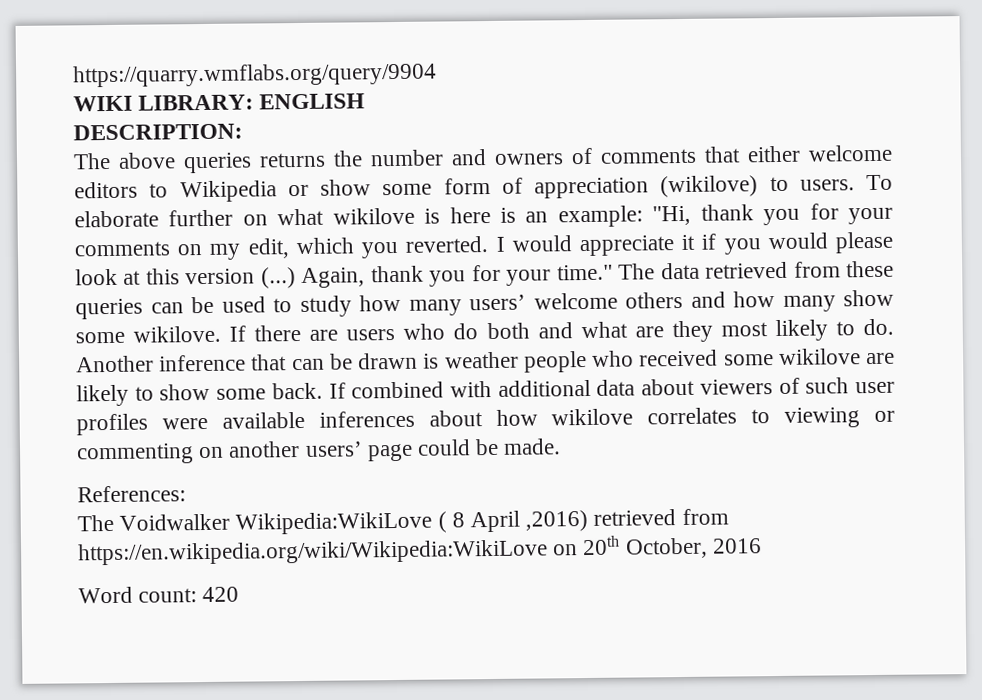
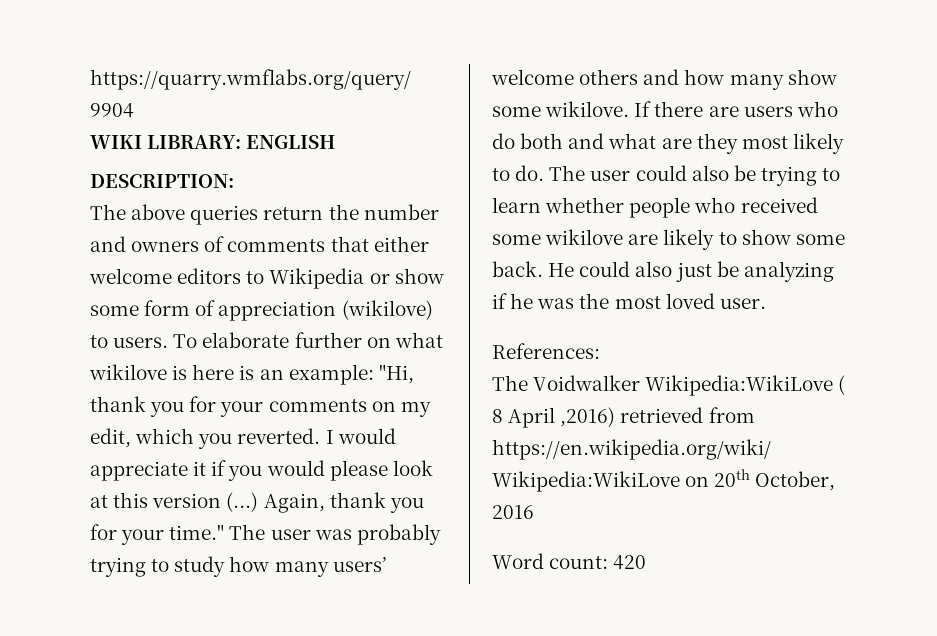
[259,152,326,168] returns -> [263,207,324,220] return
[660,260,894,280] [75,296,266,320] data retrieved from these queries can be used -> [270,524,441,545] [90,557,146,577] user was probably trying
[76,351,519,373] Another inference that can be drawn is weather -> [549,165,841,186] [492,197,625,213] The user could also be trying to learn whether
[328,377,895,399] [76,407,895,436] [76,438,562,465] If combined with additional data about viewers of such user profiles were available inferences about how wikilove correlates to viewing or commenting on another users’ page could be made. -> [548,261,834,282] [492,293,766,309] He could also just be analyzing if he was the most loved user.

